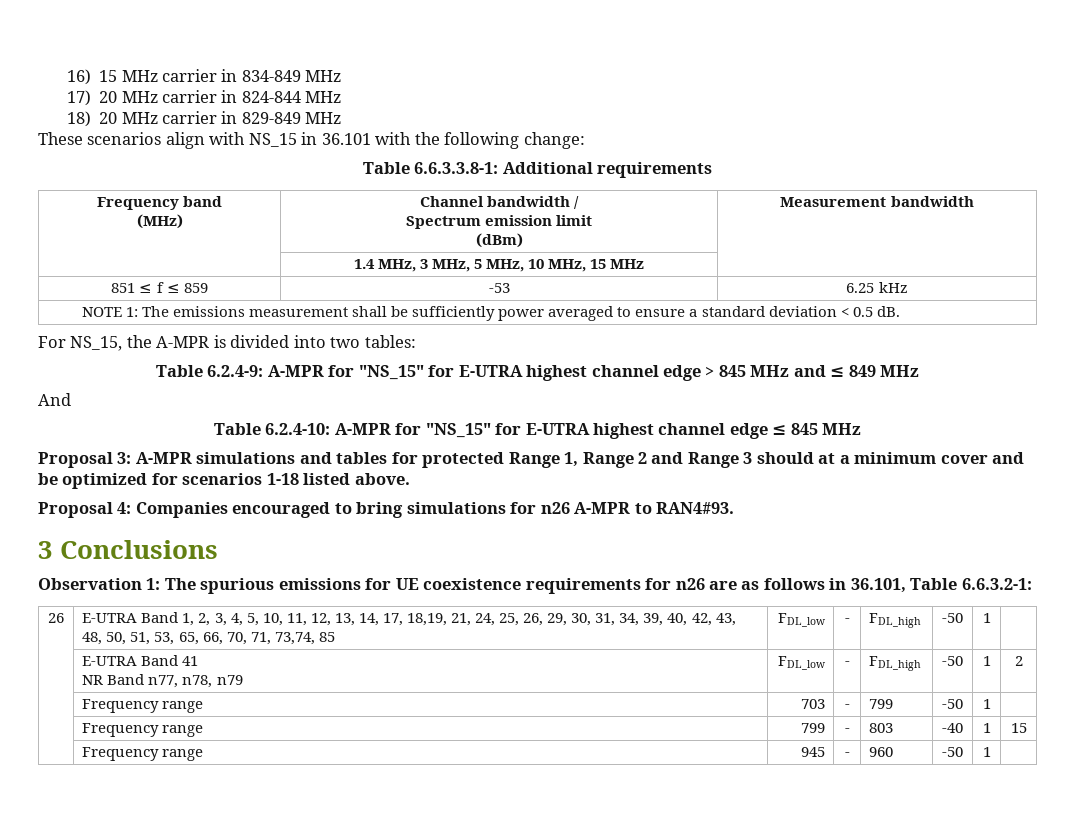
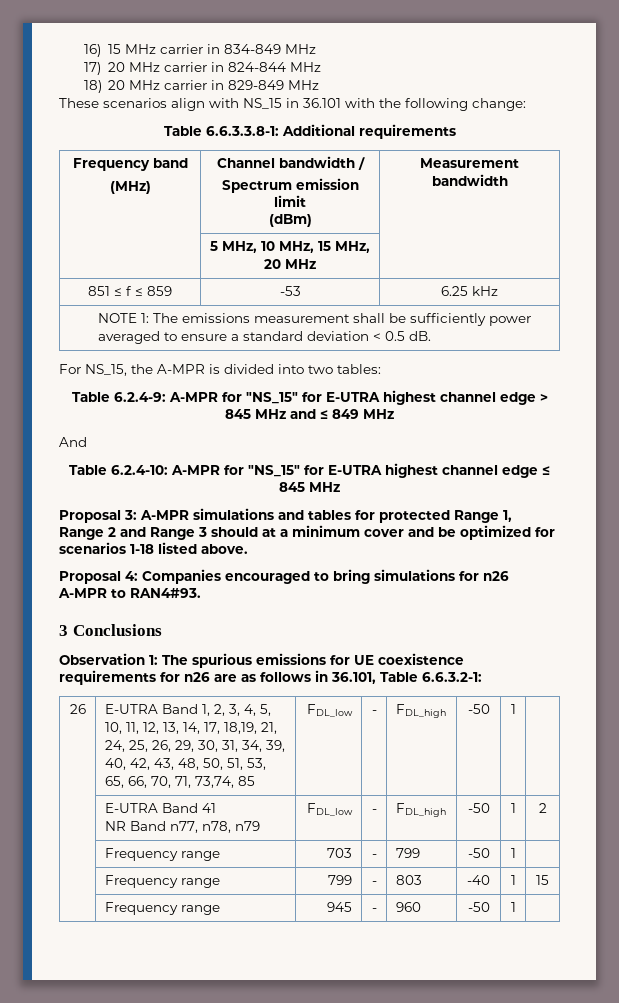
[353,259,470,272] 1.4 MHz, 3 MHz, -> (508, 180) none
(607, 264) none -> [335,241,370,253] [264,259,281,269] MHz, 20

